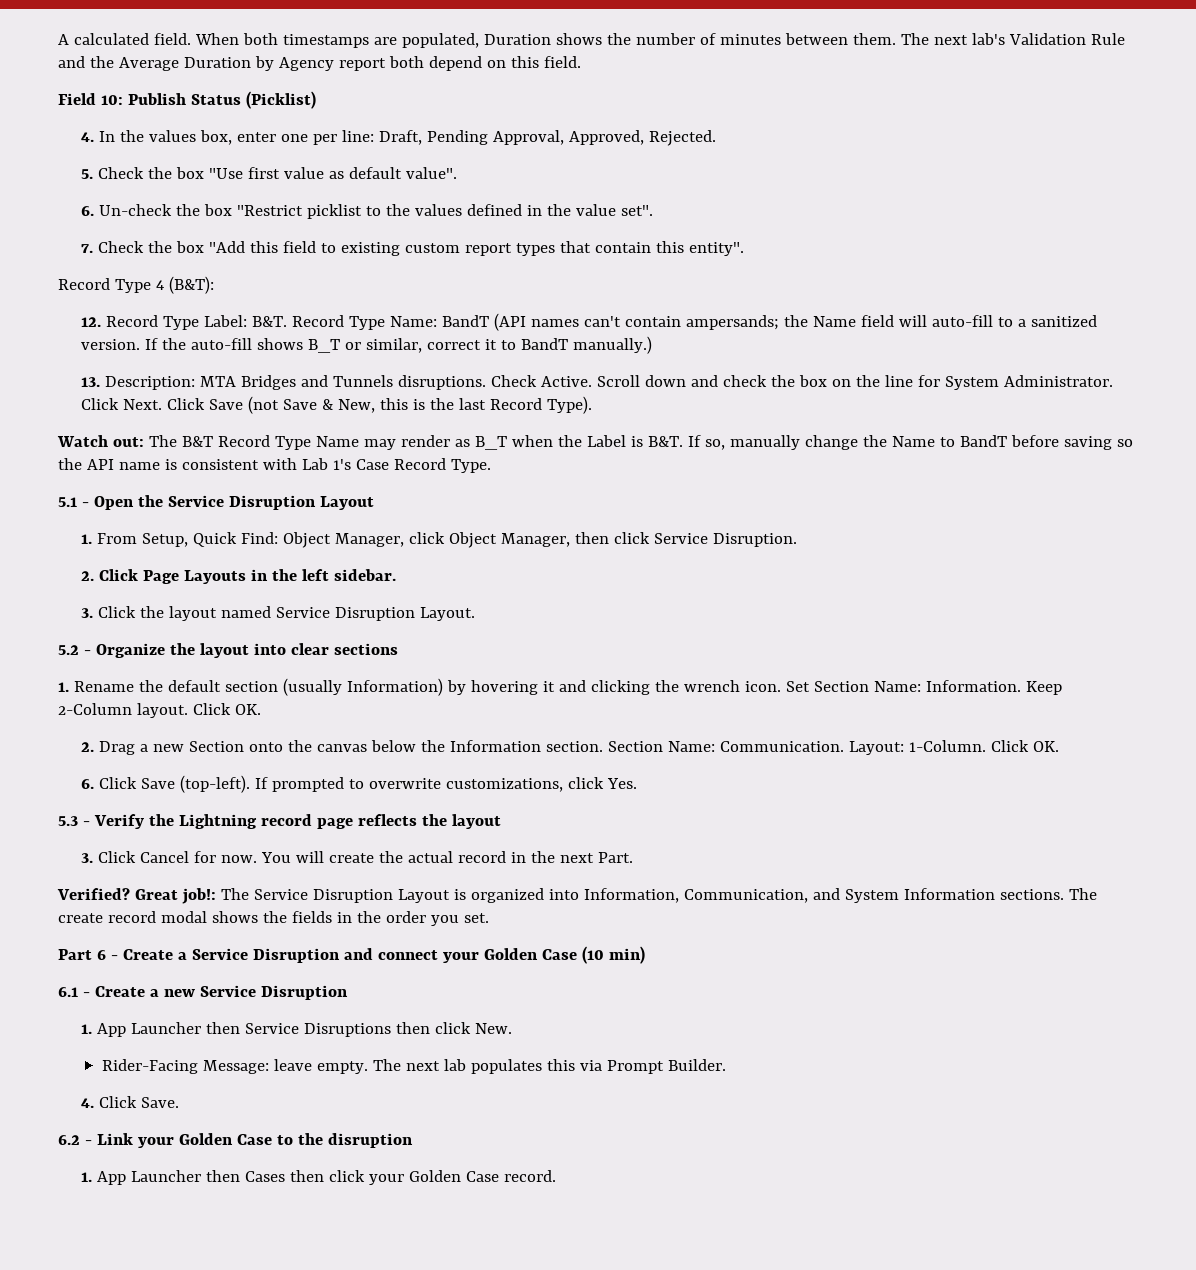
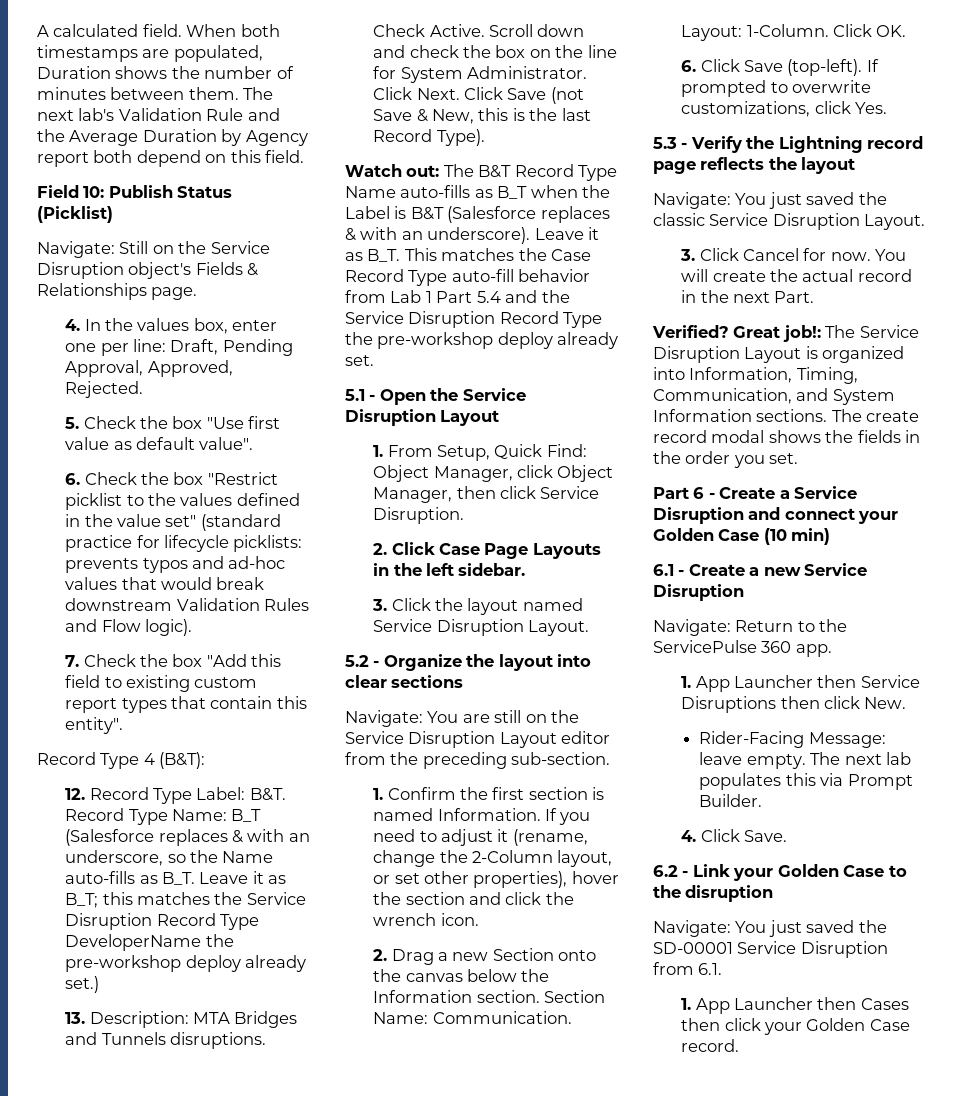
(316, 100) none -> [37,241,270,258] [37,262,259,279] [37,283,198,300] // Navigate: Still on the Service Disruption object's Fields & Relationships page.
[99,204,173,216] Un-check -> [84,472,137,485] Check
[621,205,654,216] set". -> [165,514,281,531] [65,535,303,552] [65,556,286,573] [65,577,265,590] [65,598,310,611] [65,619,193,636] set" (standard practice for lifecycle picklists: prevents typos and ad-hoc values that would break downstream Validation Rules and Flow logic).
[442,313,1098,331] [81,336,653,354] BandT (API names can't contain ampersands; the Name field will auto-fill to a sanitized version. If the auto-fill shows B_T or similar, correct it to BandT manually.) -> [231,809,262,822] [65,829,310,846] [65,850,274,866] [65,871,287,885] [65,892,306,908] [65,913,260,930] [65,934,234,951] [65,955,307,972] [65,976,100,993] B_T (Salesforce replaces & with an underscore, so the Name auto-fills as B_T. Leave it as B_T; this matches the Service Disruption Record Type DeveloperName the pre-workshop deploy already set.)
[363,435,450,450] may render -> [400,185,471,198] auto-fills
[647,435,1133,450] [58,458,491,473] B&T. If so, manually change the Name to BandT before saving so the API name is consistent with Lab 1's Case Record Type. -> [410,206,610,223] [345,227,600,244] [345,248,592,262] [345,269,591,286] [345,290,570,303] [345,311,603,328] [345,332,619,349] [345,355,374,366] B&T (Salesforce replaces & with an underscore). Leave it as B_T. This matches the Case Record Type auto-fill behavior from Lab 1 Part 5.4 and the Service Disruption Record Type the pre-workshop deploy already set.
(139, 575) none -> [439,543,481,555] Case
[58,678,1062,696] [58,703,261,718] 1. Rename the default section (usually Information) by hovering it and clicking the wrench icon. Set Section Name: Information. Keep 2-Column layout. Click OK. -> [345,710,580,727] [345,731,611,748] [345,752,611,769] [373,787,605,800] [373,808,591,825] [373,829,588,846] [373,850,613,867] [373,871,619,888] [373,892,574,905] [373,913,479,926] Navigate: You are still on the Service Disruption Layout editor from the preceding sub-section. // 1. Confirm the first section is named Information. If you need to adjust it (rename, change the 2-Column layout, or set other properties), hover the section and click the wrench icon.
(501, 821) none -> [653,192,887,209] [653,213,926,230] // Navigate: You just saved the classic Service Disruption Layout.
(679, 895) none -> [796,367,858,384] Timing,
(348, 992) none -> [653,619,848,636] [653,640,832,657] // Navigate: Return to the ServicePulse 360 app.
(413, 1140) none -> [653,920,887,937] [653,941,888,958] [653,962,723,975] // Navigate: You just saved the SD-00001 Service Disruption from 6.1.

